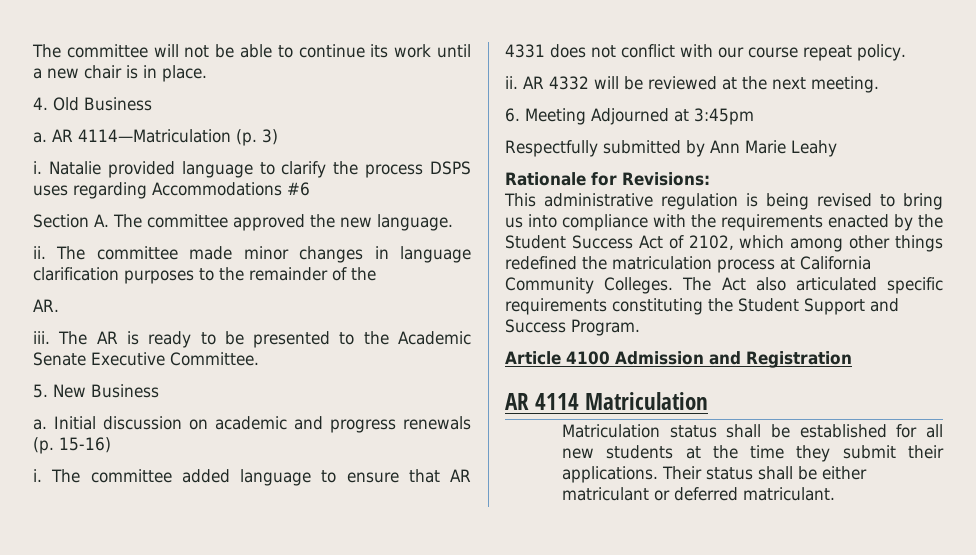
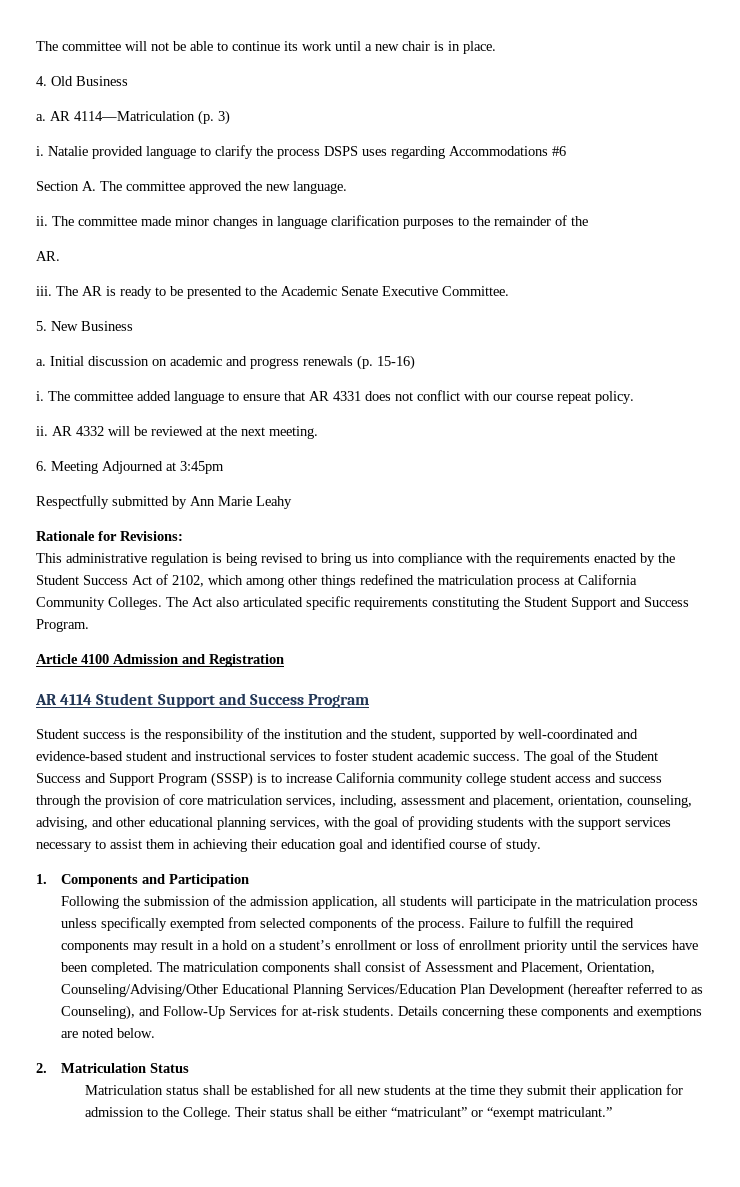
[585,392,709,410] Matriculation -> [96,693,370,708] [36,728,638,742] [36,750,658,764] [36,772,662,787] [36,794,692,808] [36,816,671,830] [36,838,541,852] [36,874,249,887] [60,895,698,909] [60,917,634,931] [60,939,698,953] [60,961,655,975] [60,983,703,998] [60,1005,702,1020] [60,1028,155,1038] [36,1063,189,1073] Student Support and Success Program // Student success is the responsibility of the institution and the student, supported by well-coordinated and evidence-based student and instructional services to foster student academic success. The goal of the Student Success and Support Program (SSSP) is to increase California community college student access and success through the provision of core matriculation services, including, assessment and placement, orientation, counseling, advising, and other educational planning services, with the goal of providing students with the support services necessary to assist them in achieving their education goal and identified course of study. // 1. Components and Participation // Following the submission of the admission application, all students will participate in the matriculation process unless specifically exempted from selected components of the process. Failure to fulfill the required components may result in a hold on a student’s enrollment or loss of enrollment priority until the services have been completed. The matriculation components shall consist of Assessment and Placement, Orientation, Counseling/Advising/Other Educational Planning Services/Education Plan Development (hereafter referred to as Counseling), and Follow-Up Services for at-risk students. Details concerning these components and exemptions are noted below. // 2. Matriculation Status
[561,466,658,483] applications. -> [600,1084,684,1098] [85,1107,232,1120] application for admission to the College.
[561,487,835,501] matriculant or deferred matriculant. -> [391,1107,613,1120] “matriculant” or “exempt matriculant.”

